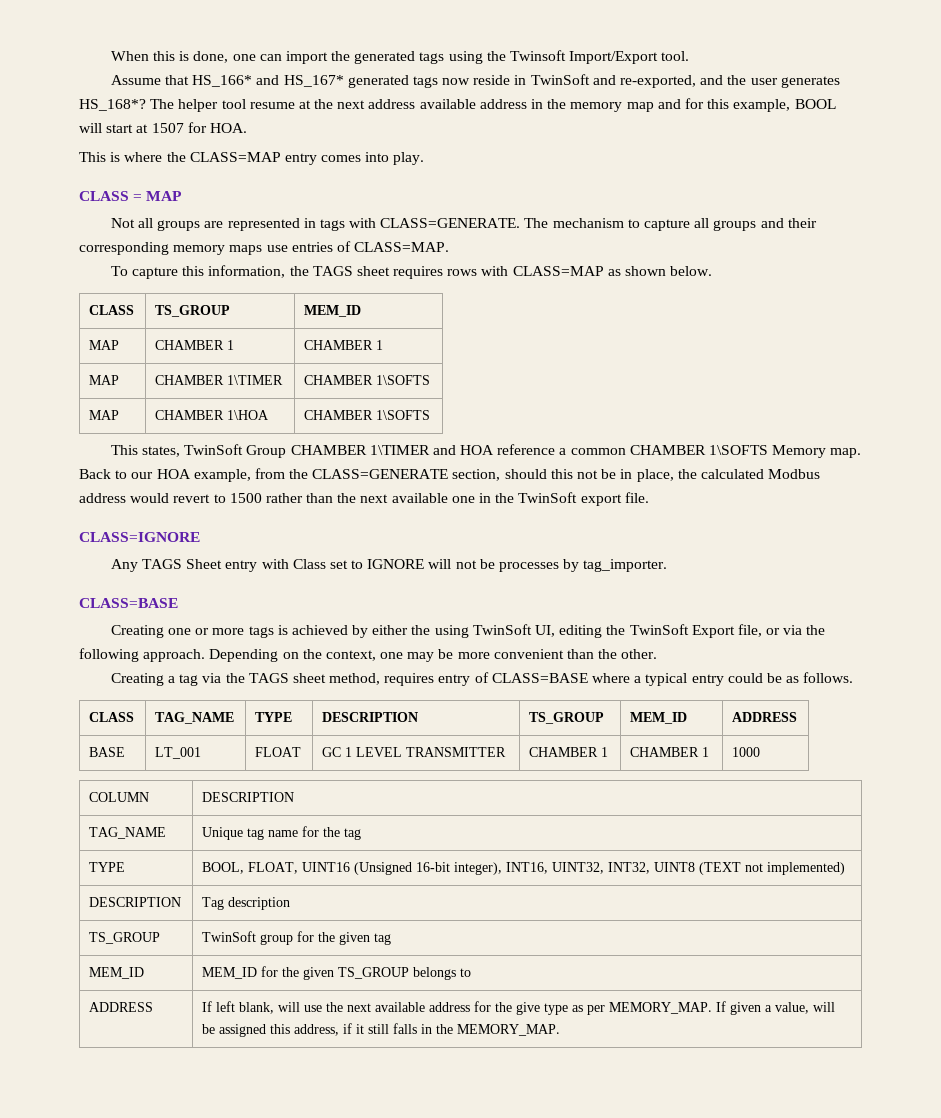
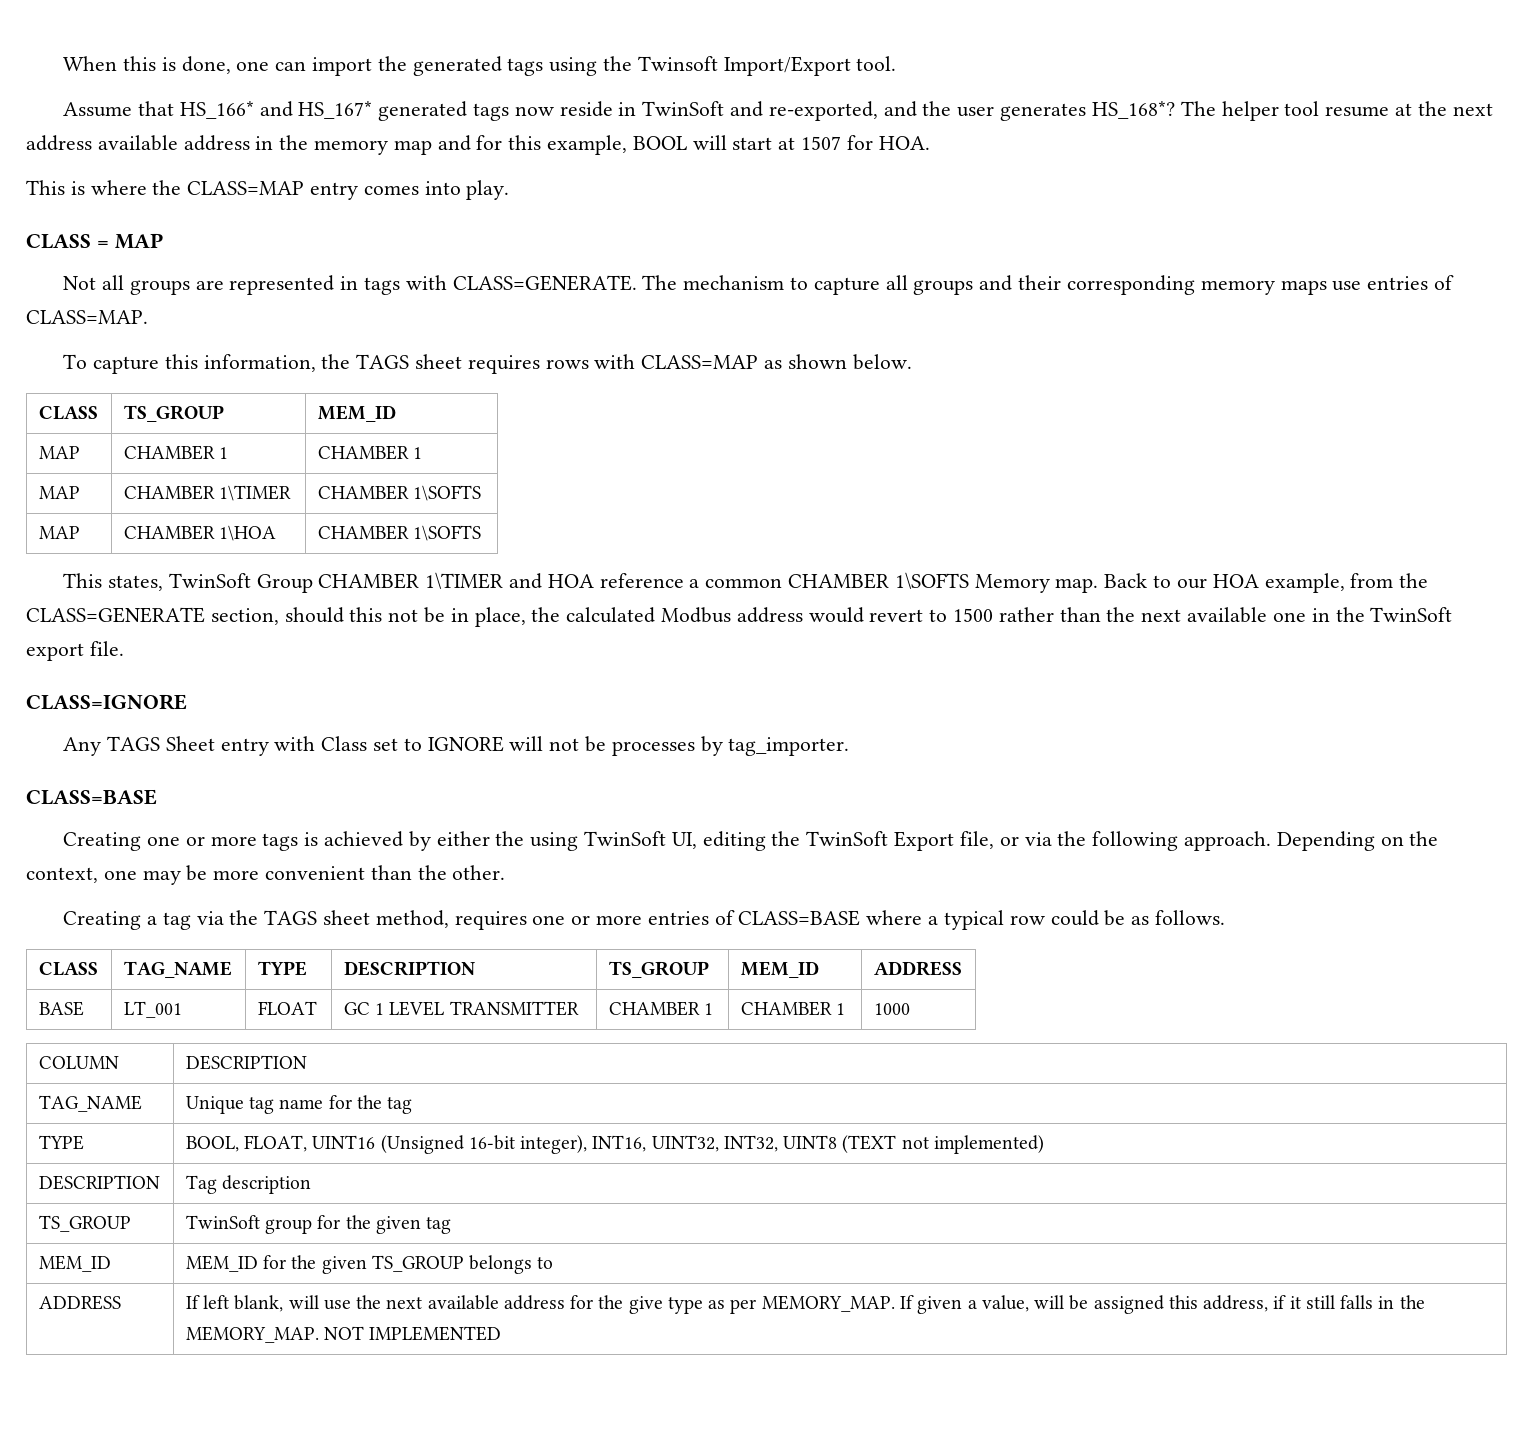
[438,674,471,686] entry -> [532,911,709,925] one or more entries
[691,674,724,686] entry -> [1009,915,1045,925] row
(561, 1030) none -> [324,1326,502,1341] NOT IMPLEMENTED

